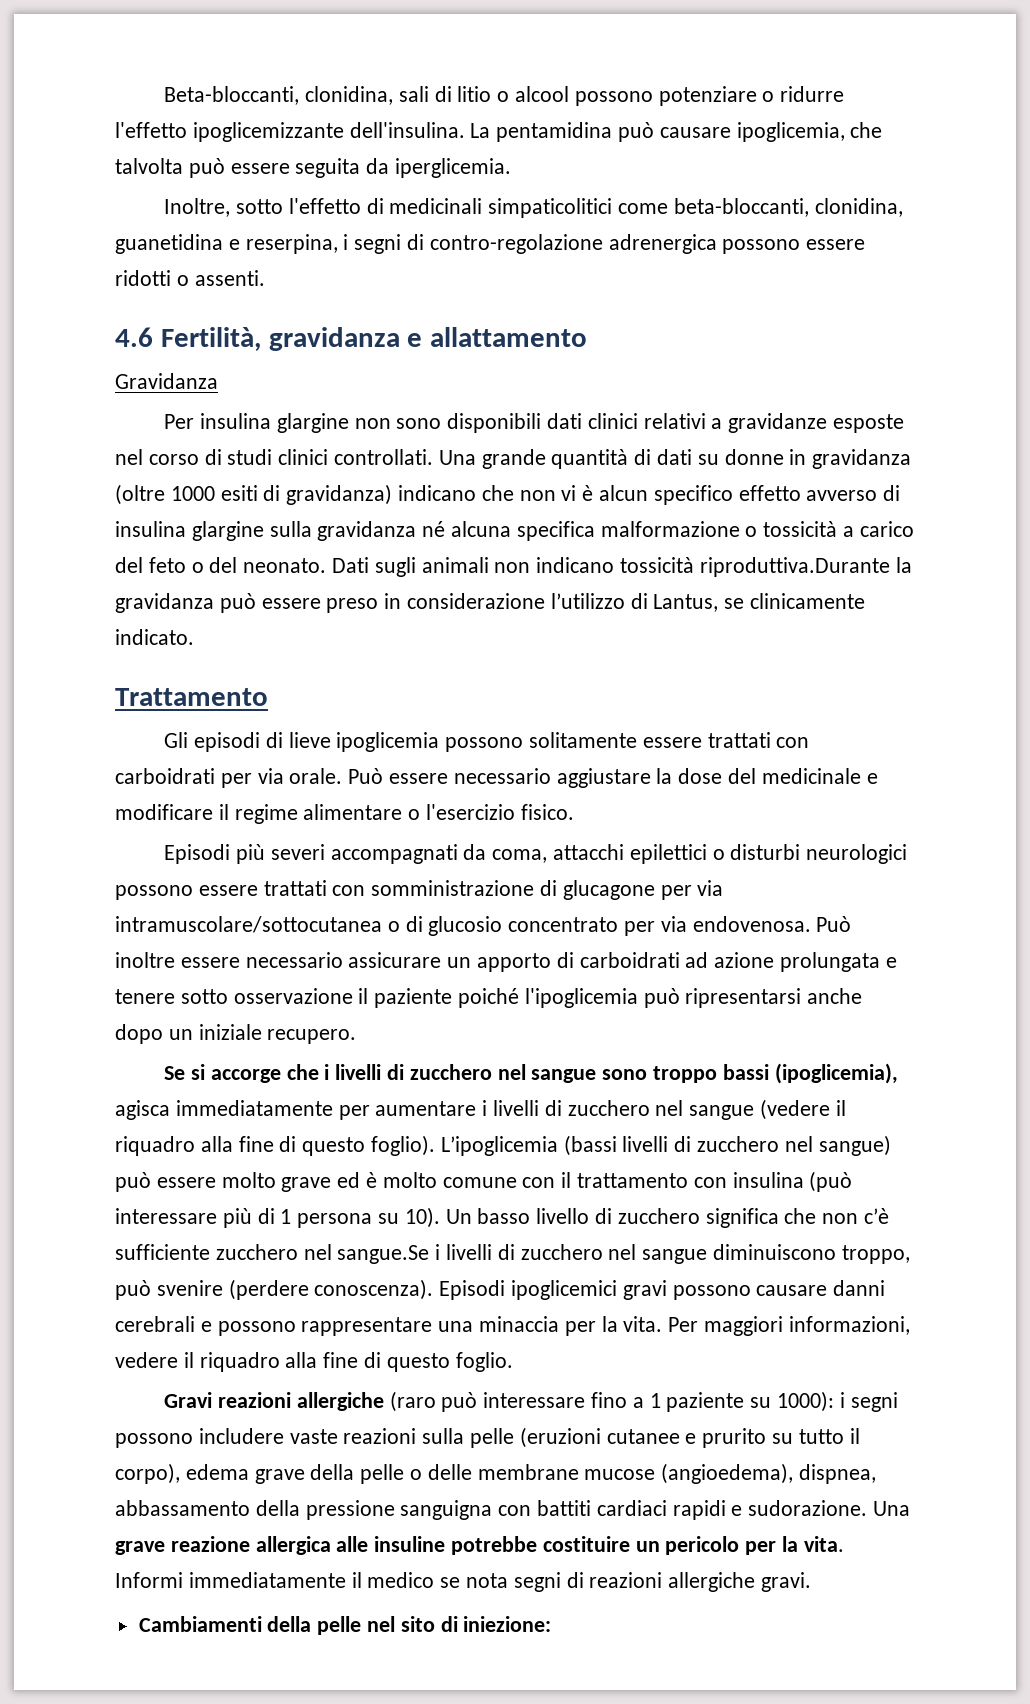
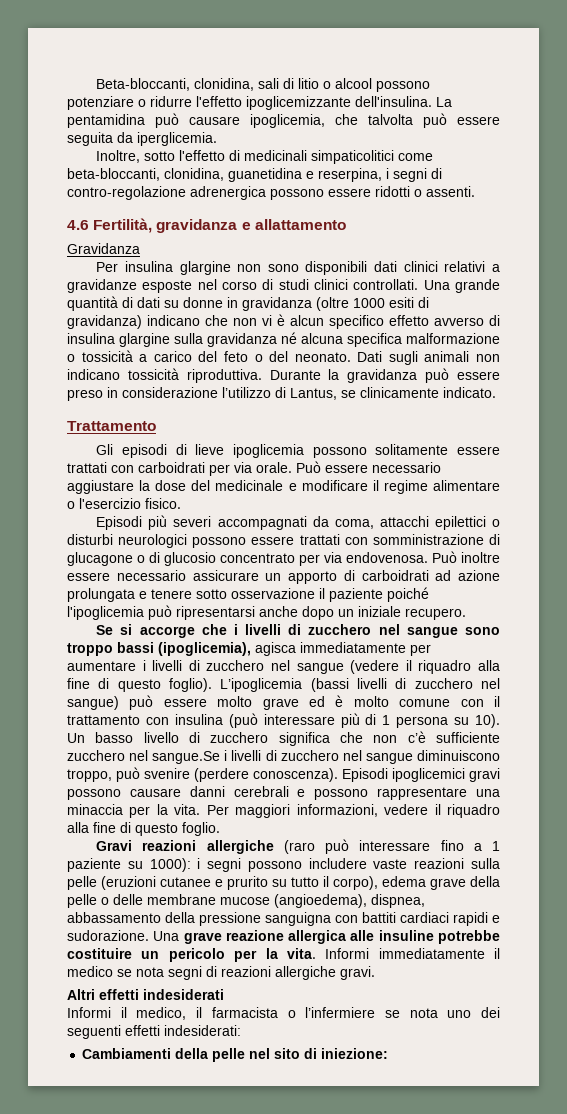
[699,557,890,577] riproduttiva.Durante -> [186,369,321,383] riproduttiva. Durante
[660,880,724,900] [115,916,382,933] per via intramuscolare/sottocutanea -> (133, 559) none
(812, 1582) none -> [67,989,224,1000] [67,1007,500,1020] [67,1025,241,1039] // Altri effetti indesiderati // Informi il medico, il farmacista o l’infermiere se nota uno dei seguenti effetti indesiderati:

